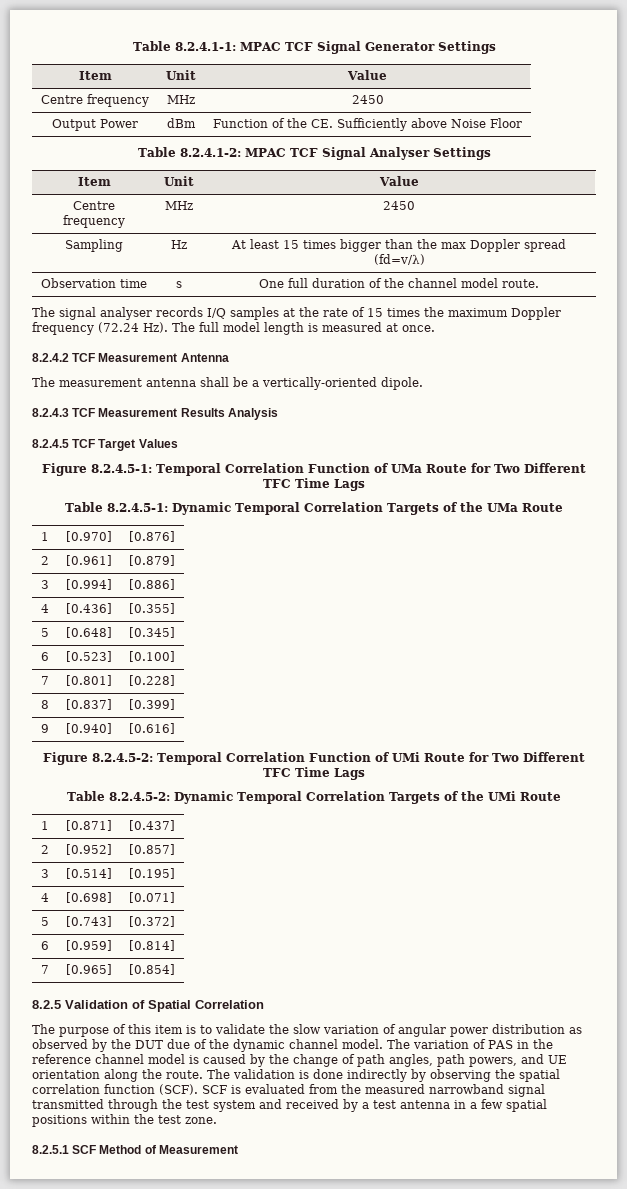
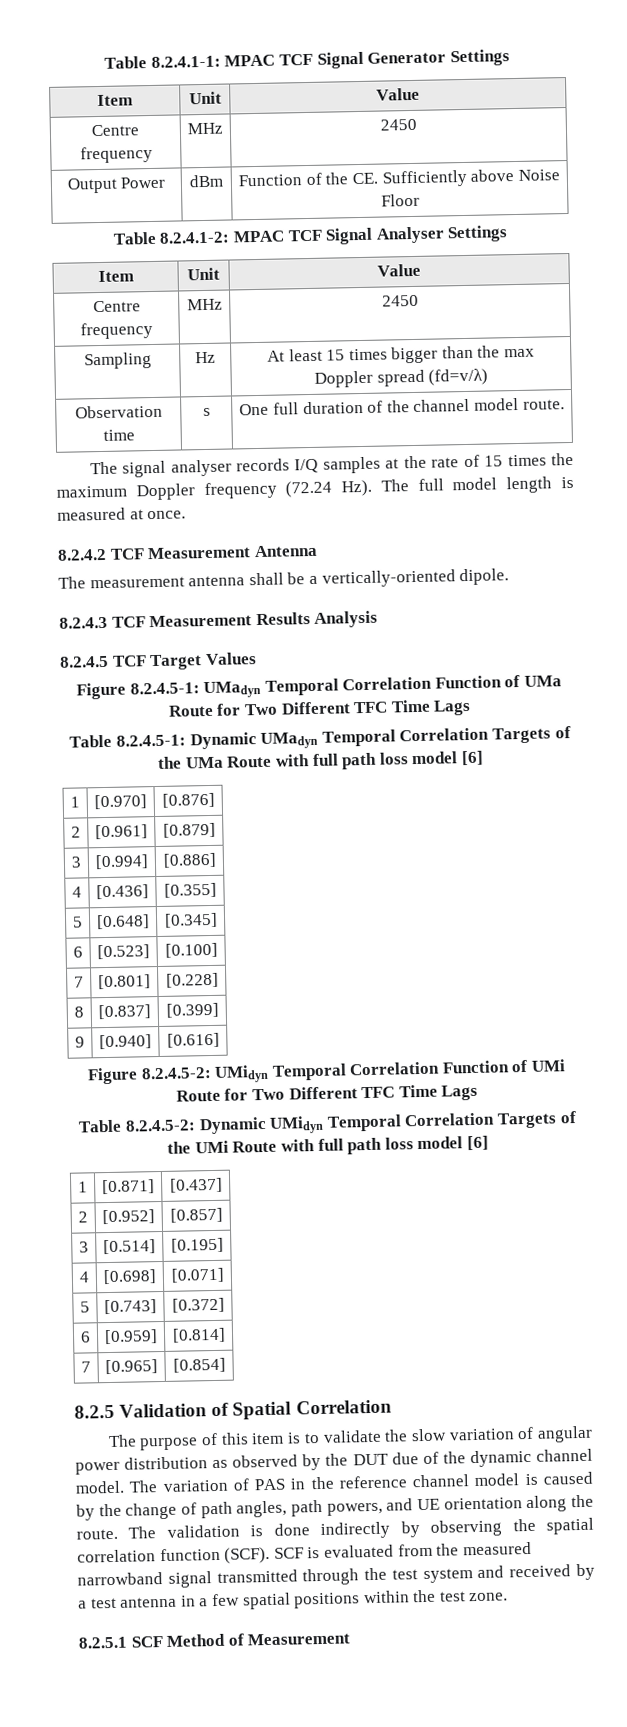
(152, 468) none -> [203,680,262,699] UMadyn
(232, 508) none -> [260,731,319,749] UMadyn
(563, 507) none -> [274,750,484,770] with full path loss model [6]
(154, 757) none -> [214,1064,270,1083] UMidyn
(233, 797) none -> [269,1115,325,1134] UMidyn
(562, 796) none -> [280,1135,489,1155] with full path loss model [6]

